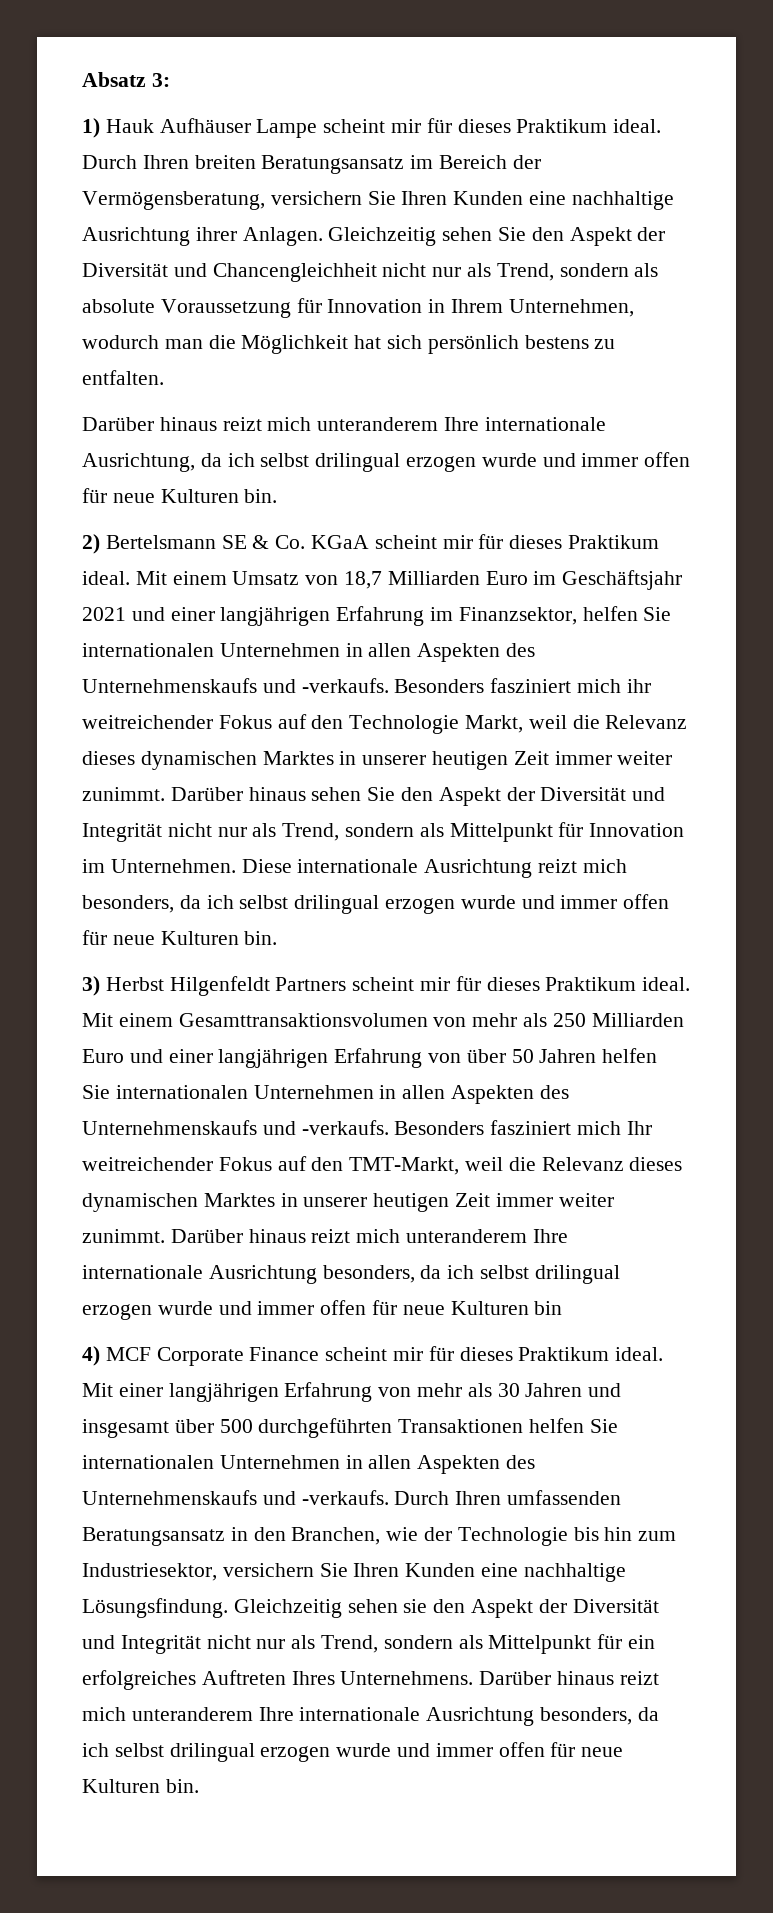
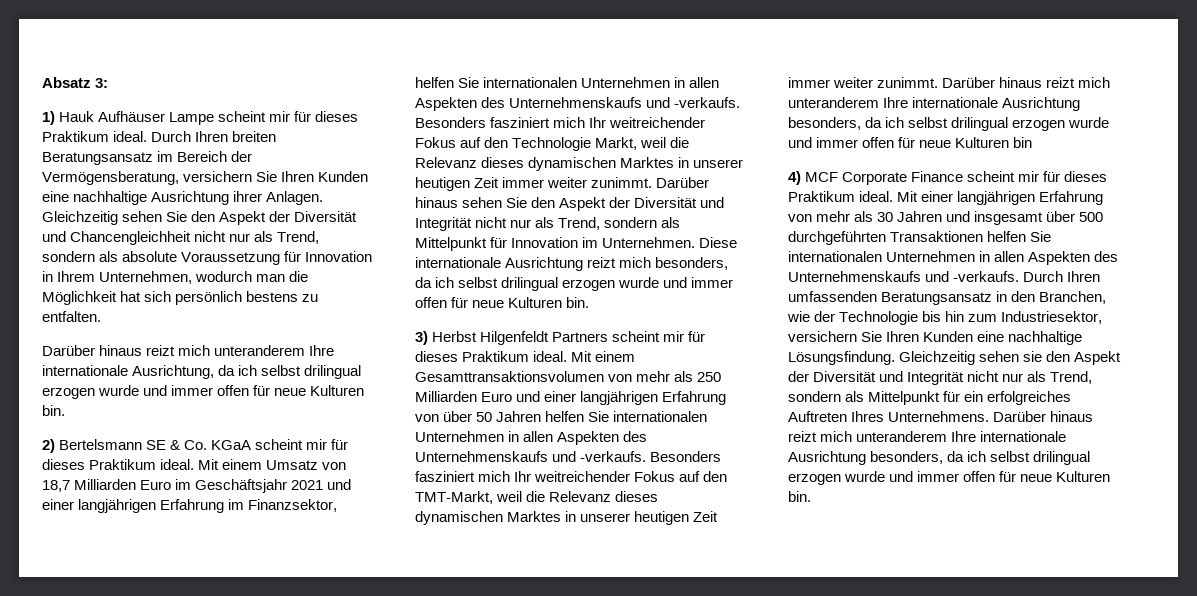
[626,679,651,693] ihr -> [589,117,607,128] Ihr

